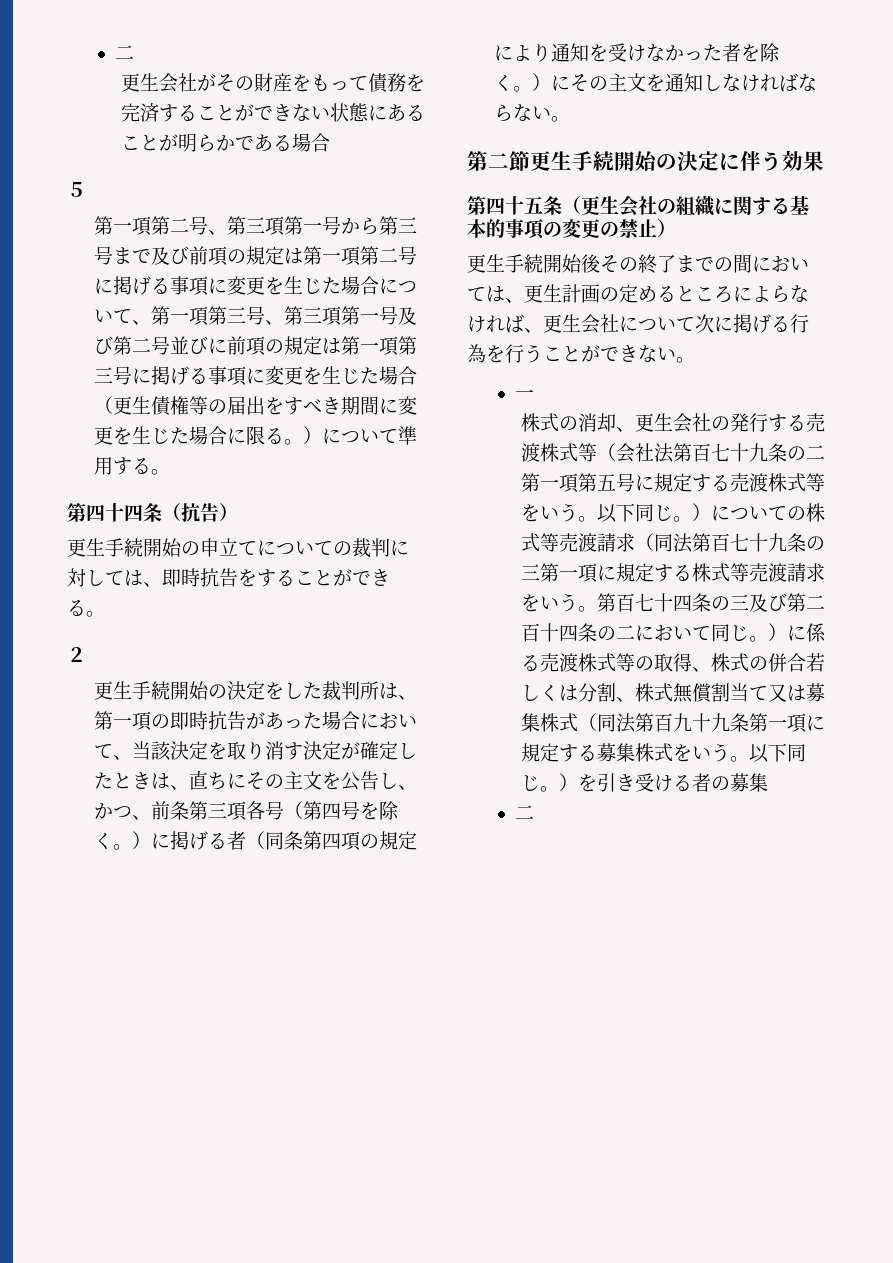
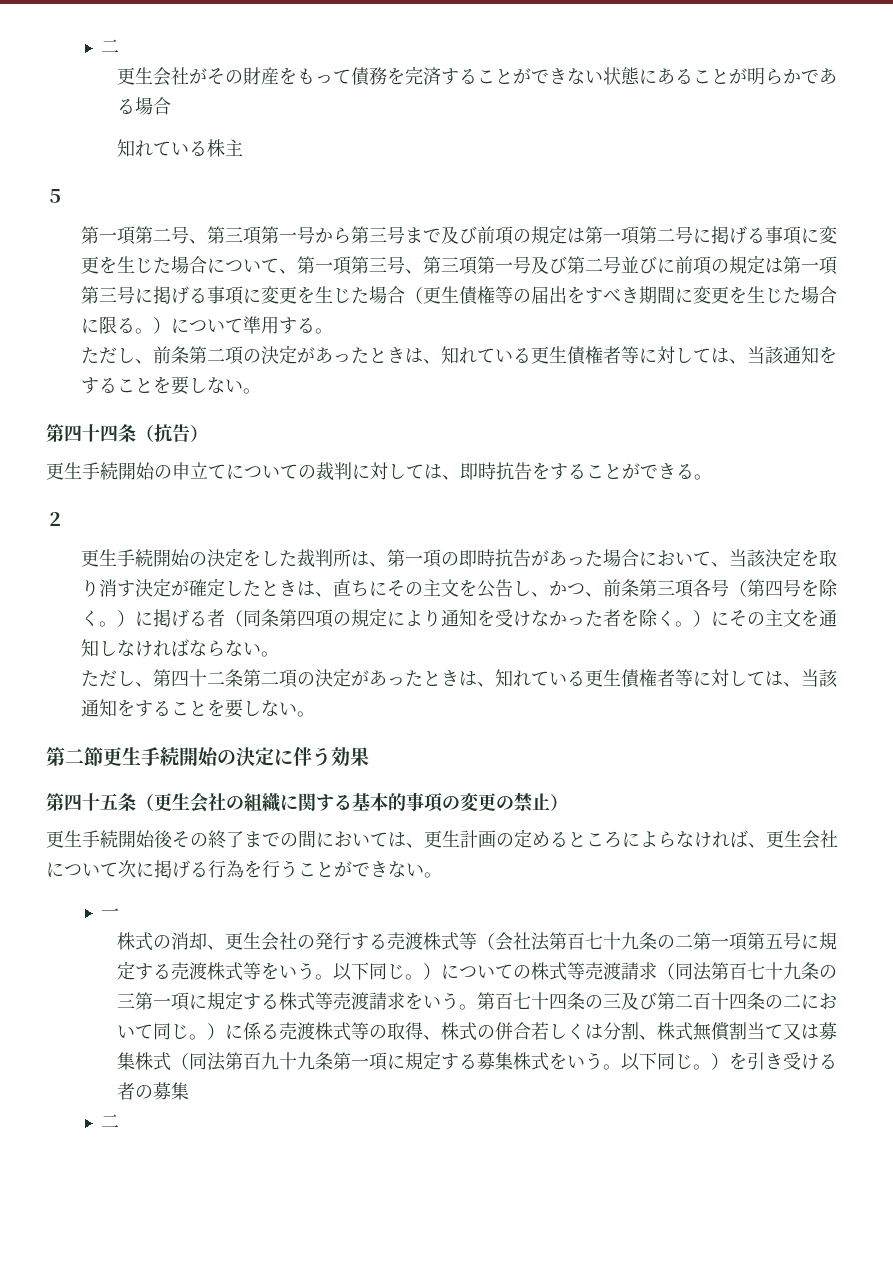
(330, 142) none -> [116,139,243,157] // 知れている株主
(170, 472) none -> [81,345,838,365] [81,376,262,395] // ただし、前条第二項の決定があったときは、知れている更生債権者等に対しては、当該通知をすることを要しない。
(570, 119) none -> [81,668,839,688] [81,699,316,718] // ただし、第四十二条第二項の決定があったときは、知れている更生債権者等に対しては、当該通知をすることを要しない。

